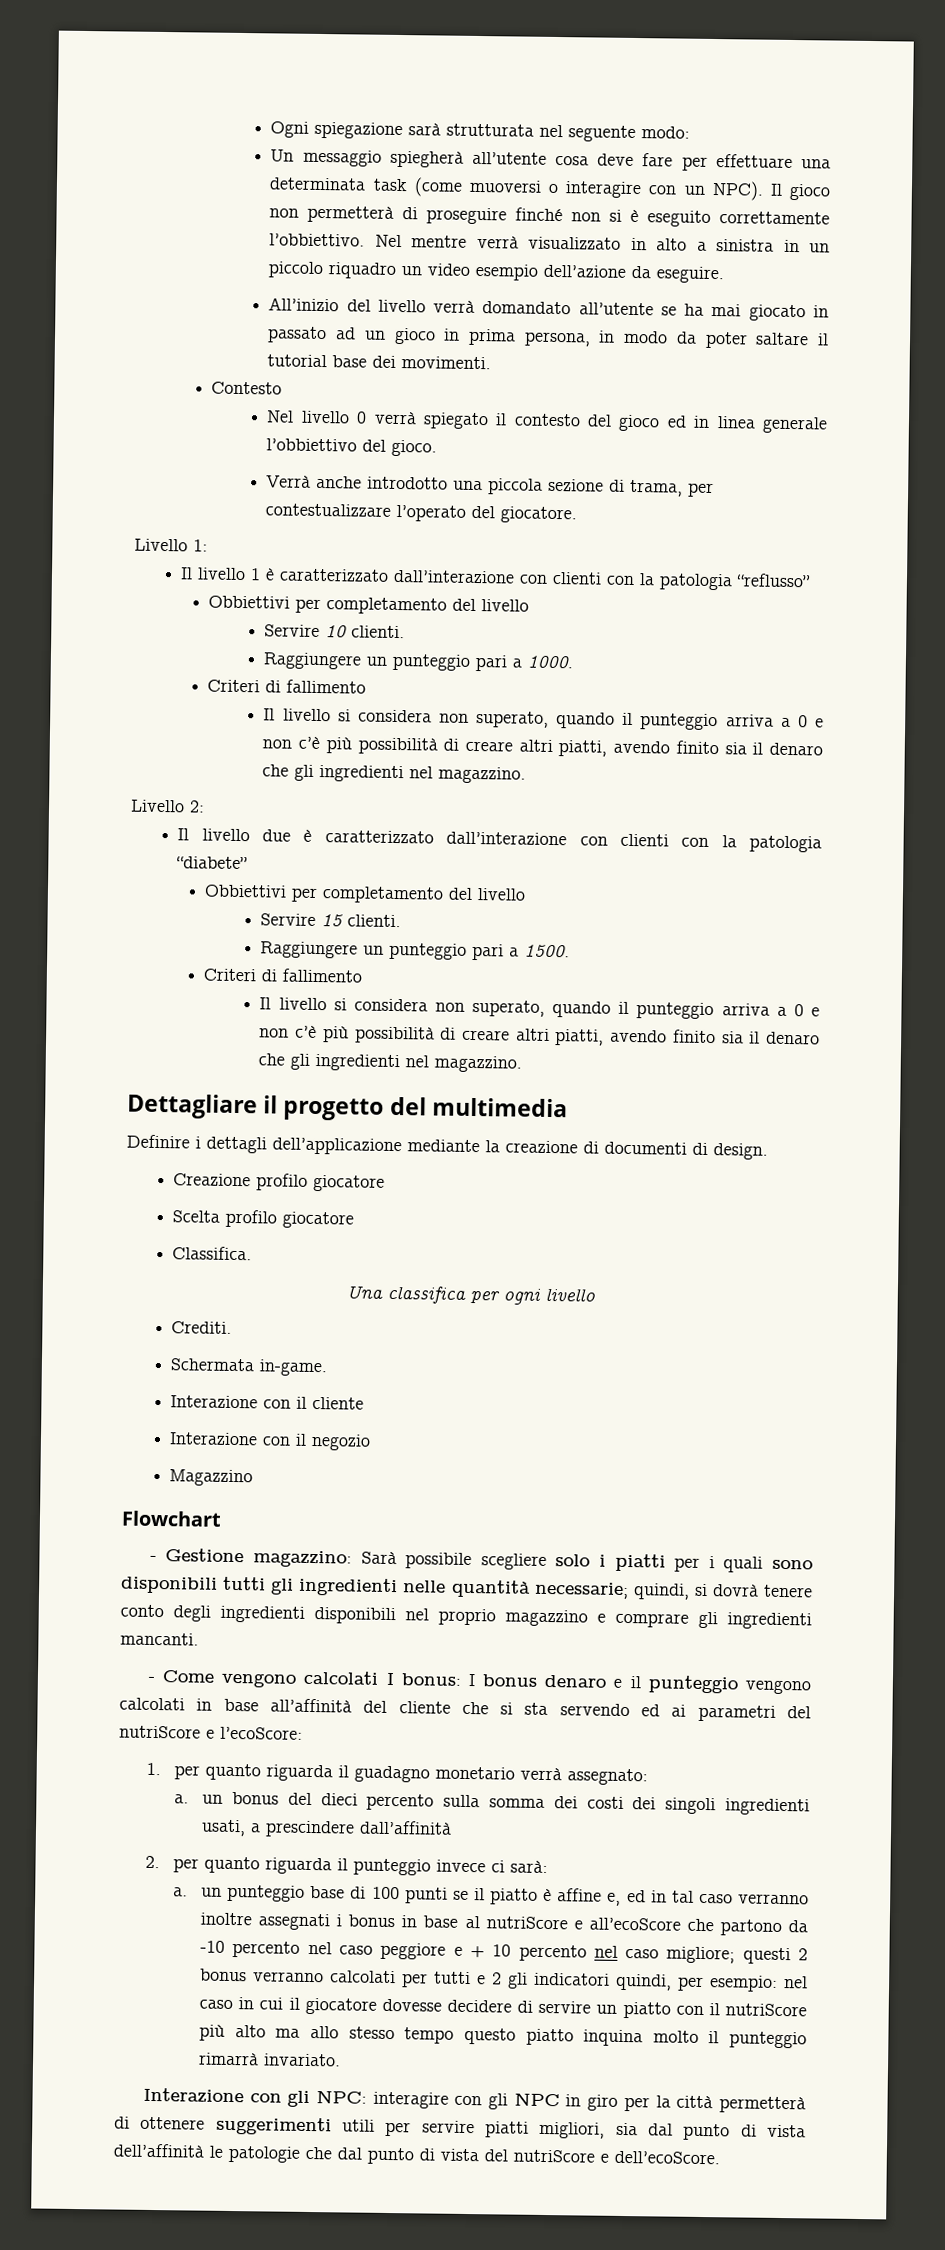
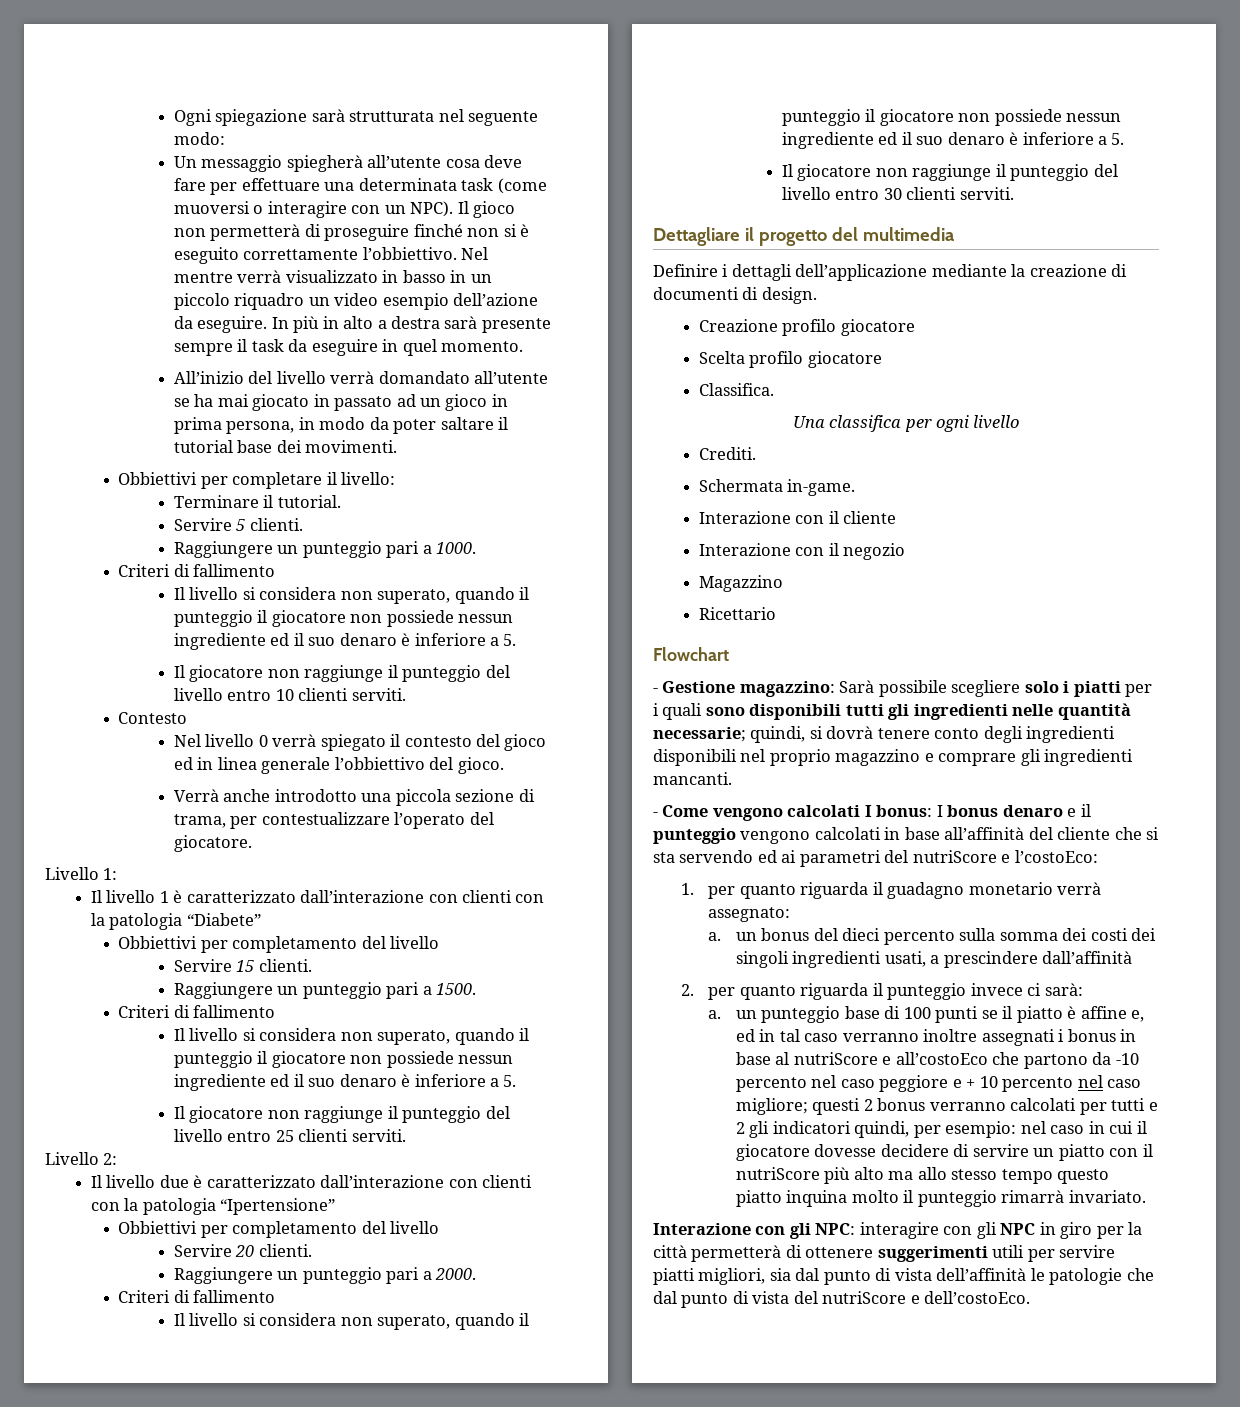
[656,238,775,252] alto a sinistra -> [402,270,446,283] basso
(725, 275) none -> [271,316,551,333] [173,339,523,356] In più in alto a destra sarà presente sempre il task da eseguire in quel momento.
(492, 363) none -> [118,472,396,489] [173,495,341,508] [173,518,303,531] [173,541,477,558] [118,564,276,577] [173,587,529,604] [173,610,514,627] [173,633,517,650] [173,665,510,682] [173,688,406,701] // Obbiettivi per completare il livello: // Terminare il tutorial. // Servire 5 clienti. // Raggiungere un punteggio pari a 1000. // Criteri di fallimento // Il livello si considera non superato, quando il punteggio il giocatore non possiede nessun ingrediente ed il suo denaro è inferiore a 5. // Il giocatore non raggiunge il punteggio del livello entro 10 clienti serviti.
[736,573,812,588] [208,595,530,615] [264,624,406,639] [263,652,574,672] [207,679,367,694] [263,708,825,731] [262,736,824,757] [262,764,527,784] [130,799,205,813] [177,828,823,853] [176,856,249,870] “reflusso” // Obbiettivi per completamento del livello // Servire 10 clienti. // Raggiungere un punteggio pari a 1000. // Criteri di fallimento // Il livello si considera non superato, quando il punteggio arriva a 0 e non c’è più possibilità di creare altri piatti, avendo finito sia il denaro che gli ingredienti nel magazzino. // Livello 2: // Il livello due è caratterizzato dall’interazione con clienti con la patologia “diabete” -> [186,913,261,926] “Diabete”
[721,1003,821,1017] [259,1025,821,1046] [258,1053,523,1073] arriva a 0 e non c’è più possibilità di creare altri piatti, avendo finito sia il denaro che gli ingredienti nel magazzino. -> [257,1051,514,1068] [173,1074,517,1091] [173,1106,510,1123] [173,1129,406,1142] [45,1152,118,1165] [90,1175,532,1188] [90,1198,336,1215] [118,1221,440,1238] [173,1244,312,1257] [173,1267,477,1284] [118,1290,276,1303] [173,1313,529,1330] [781,109,1122,126] [781,132,1125,149] [781,164,1118,181] [781,187,1014,200] il giocatore non possiede nessun ingrediente ed il suo denaro è inferiore a 5. // Il giocatore non raggiunge il punteggio del livello entro 25 clienti serviti. // Livello 2: // Il livello due è caratterizzato dall’interazione con clienti con la patologia “Ipertensione” // Obbiettivi per completamento del livello // Servire 20 clienti. // Raggiungere un punteggio pari a 2000. // Criteri di fallimento // Il livello si considera non superato, quando il punteggio il giocatore non possiede nessun ingrediente ed il suo denaro è inferiore a 5. // Il giocatore non raggiunge il punteggio del livello entro 30 clienti serviti.
(254, 1478) none -> [698,607,776,620] // Ricettario
[220,1726,303,1740] l’ecoScore: -> [1014,850,1098,863] l’costoEco:
[588,1917,681,1931] all’ecoScore -> [895,1052,988,1065] all’costoEco
[614,2150,720,2165] dell’ecoScore. -> [924,1291,1031,1304] dell’costoEco.

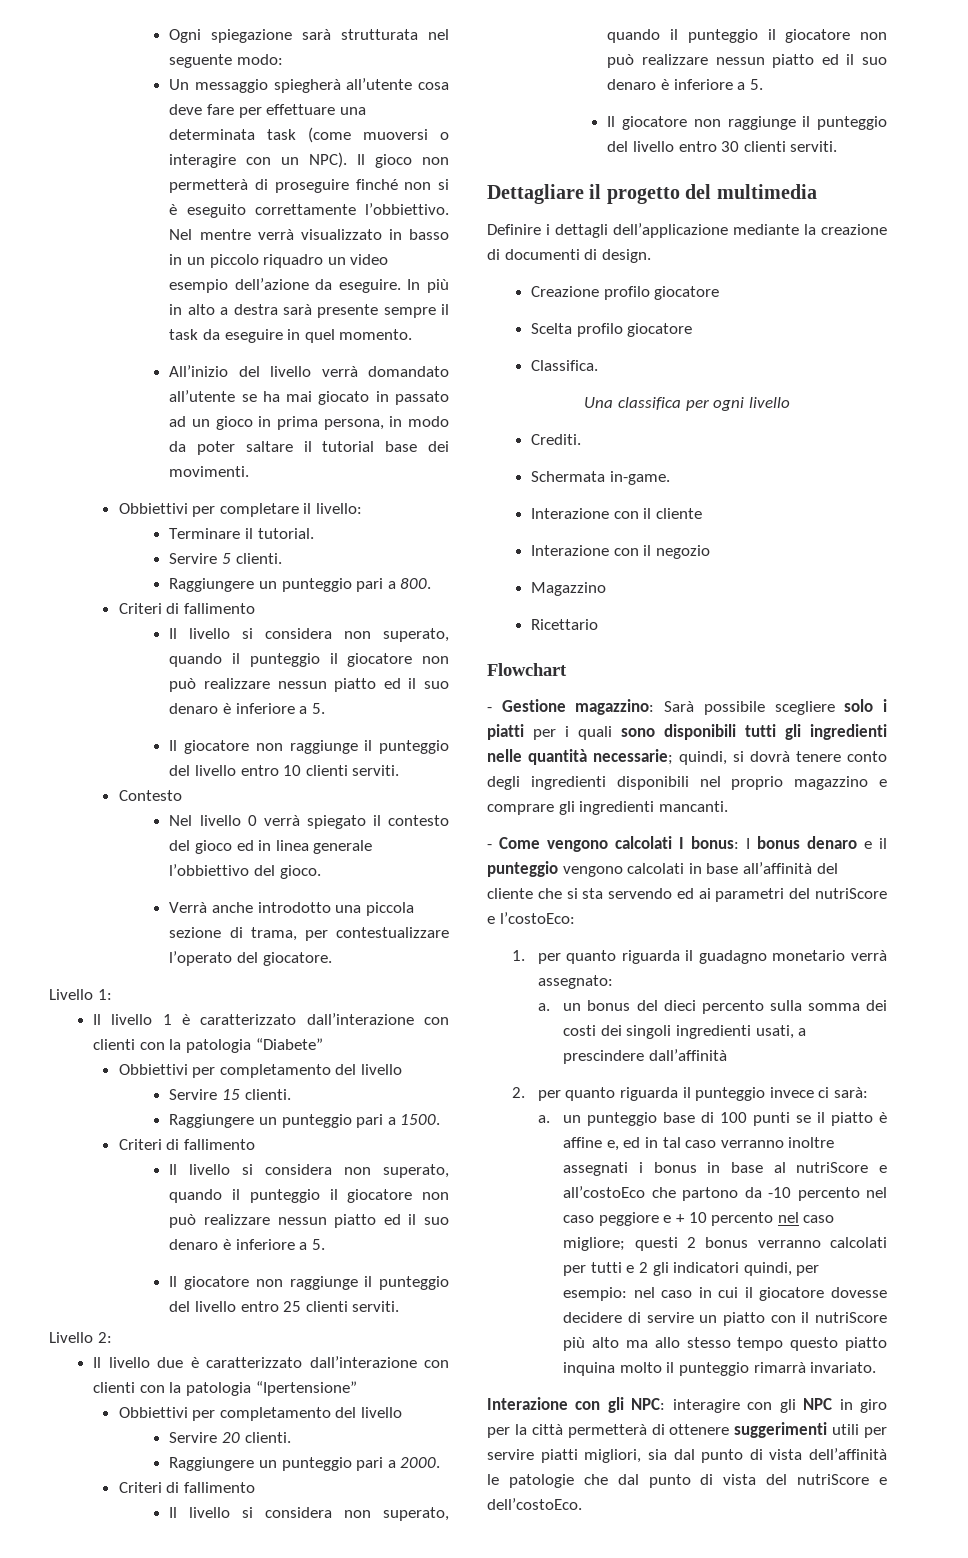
[436,542,477,554] 1000. -> [400,578,432,589] 800.
[386,610,514,627] [173,633,266,650] possiede nessun ingrediente -> [169,678,377,692] può realizzare nessun piatto
[386,1051,514,1068] [173,1074,266,1091] possiede nessun ingrediente -> [169,1214,377,1228] può realizzare nessun piatto
[994,109,1122,126] [781,132,874,149] possiede nessun ingrediente -> [607,54,815,68] può realizzare nessun piatto

